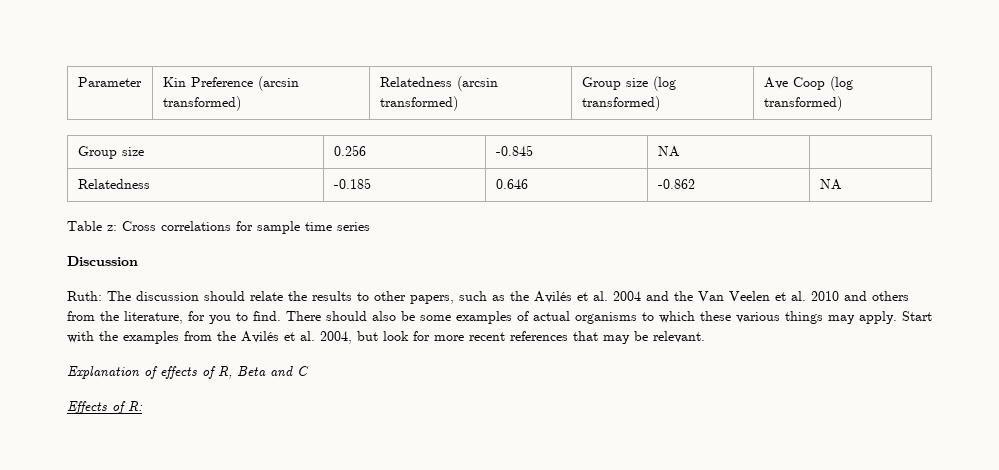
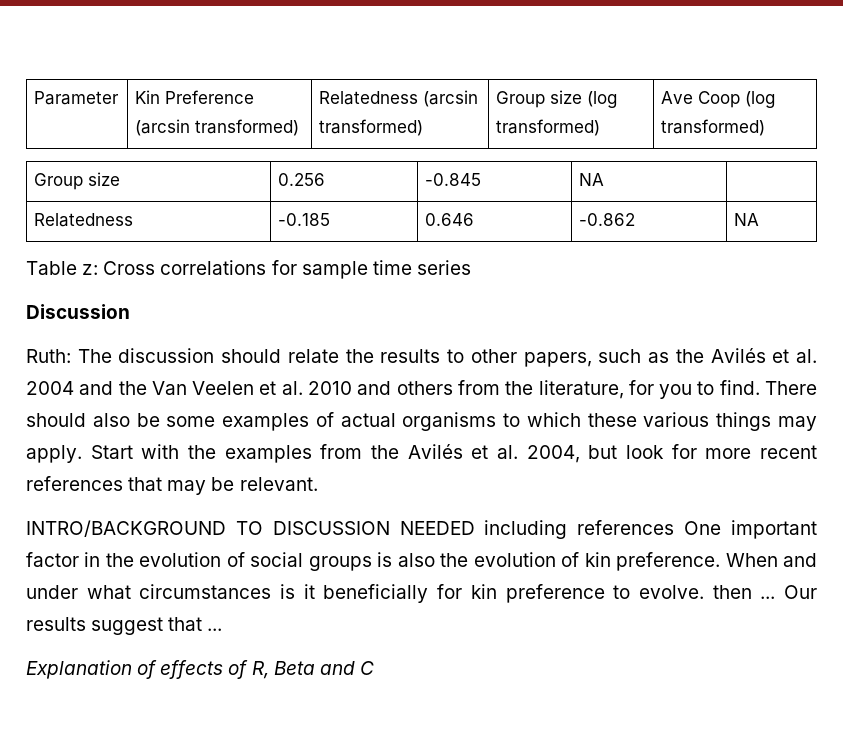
(705, 337) none -> [26,520,818,539] [26,552,817,571] [26,584,818,603] [26,617,223,635] // INTRO/BACKGROUND TO DISCUSSION NEEDED including references One important factor in the evolution of social groups is also the evolution of kin preference. When and under what circumstances is it beneficially for kin preference to evolve. then ... Our results suggest that ...
[67,401,143,414] // Effects of R: -> (374, 668) none

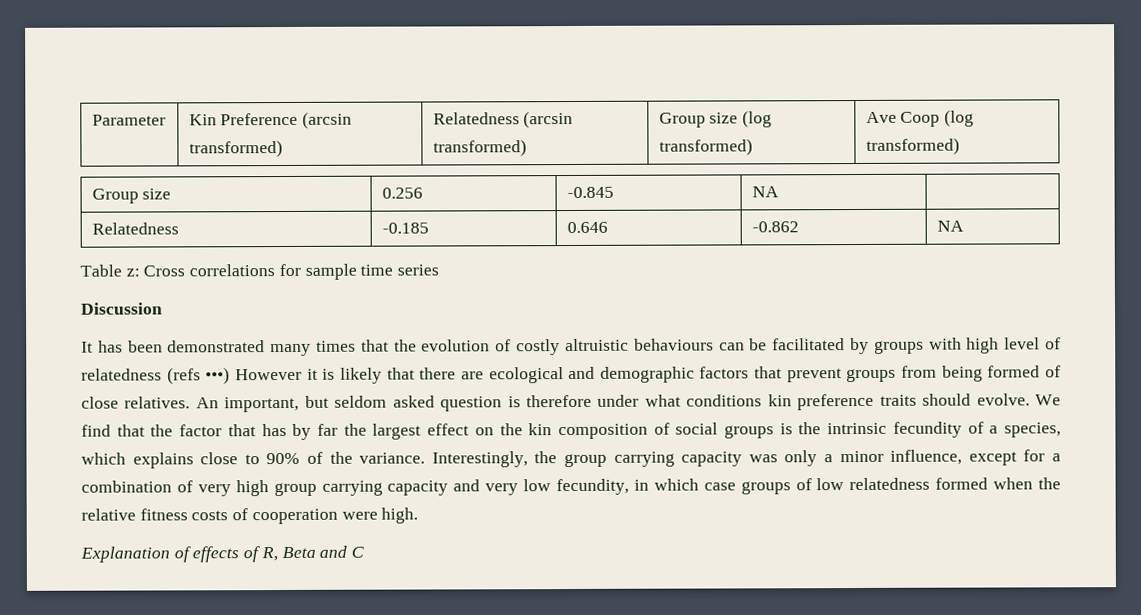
[26,348,818,367] [26,380,817,399] [26,412,817,431] [26,444,817,463] [26,476,318,495] [26,520,818,539] [26,552,817,571] [26,584,818,603] [26,617,223,635] Ruth: The discussion should relate the results to other papers, such as the Avilés et al. 2004 and the Van Veelen et al. 2010 and others from the literature, for you to find. There should also be some examples of actual organisms to which these various things may apply. Start with the examples from the Avilés et al. 2004, but look for more recent references that may be relevant. // INTRO/BACKGROUND TO DISCUSSION NEEDED including references One important factor in the evolution of social groups is also the evolution of kin preference. When and under what circumstances is it beneficially for kin preference to evolve. then ... Our results suggest that ... -> [81,337,1062,357] [81,365,1061,385] [81,393,1062,413] [81,421,1062,440] [81,449,1062,469] [81,477,1061,497] [81,507,419,525] It has been demonstrated many times that the evolution of costly altruistic behaviours can be facilitated by groups with high level of relatedness (refs •••) However it is likely that there are ecological and demographic factors that prevent groups from being formed of close relatives. An important, but seldom asked question is therefore under what conditions kin preference traits should evolve. We find that the factor that has by far the largest effect on the kin composition of social groups is the intrinsic fecundity of a species, which explains close to 90% of the variance. Interestingly, the group carrying capacity was only a minor influence, except for a combination of very high group carrying capacity and very low fecundity, in which case groups of low relatedness formed when the relative fitness costs of cooperation were high.

